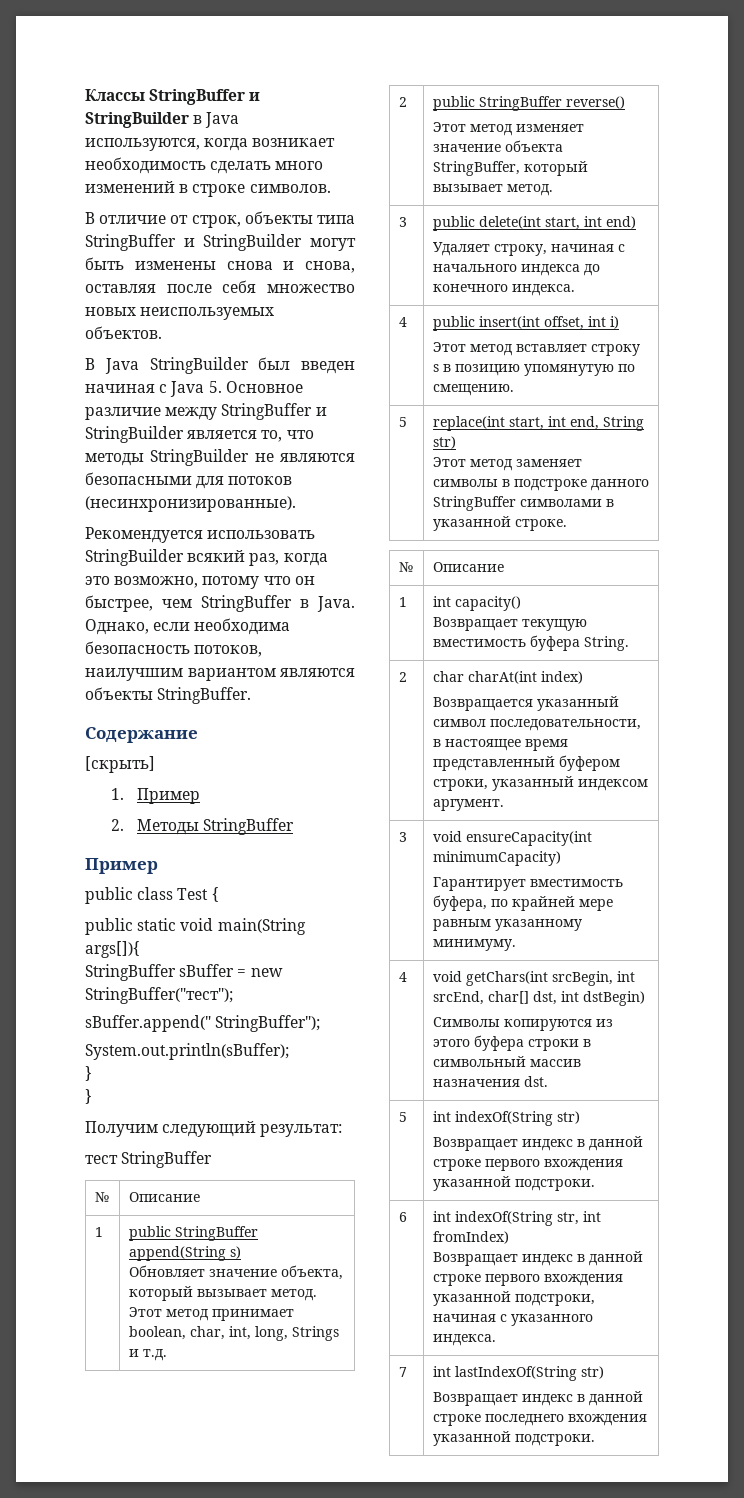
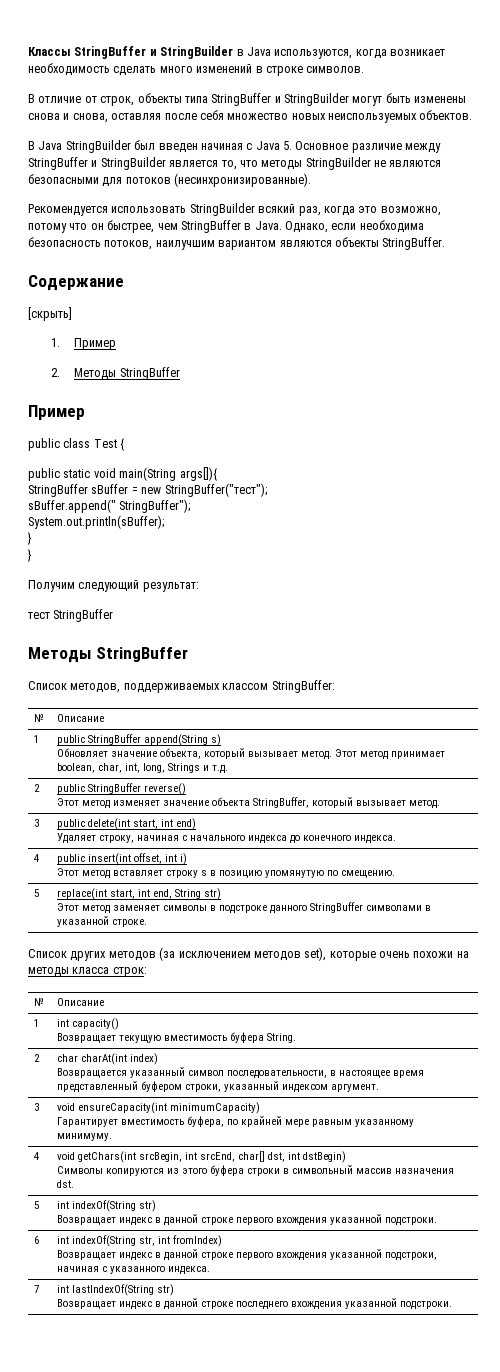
(213, 1159) none -> [28,647,188,663] [28,680,335,693] // Методы StringBuffer // Список методов, поддерживаемых классом StringBuffer:
(567, 525) none -> [28,947,469,961] [28,967,147,977] // Список других методов (за исключением методов set), которые очень похожи на методы класса строк:

